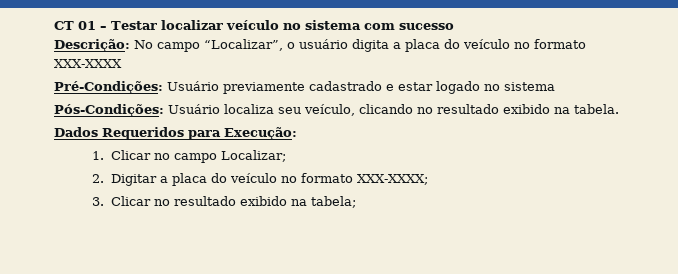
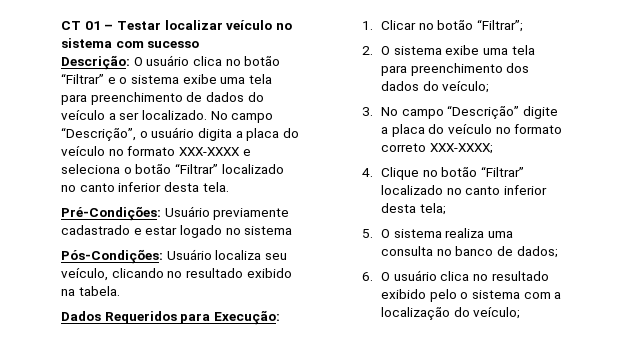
[134,39,283,52] No campo “Localizar”, -> [133,55,281,66] [61,73,272,84] [61,92,264,105] [61,110,274,123] [61,127,136,141] O usuário clica no botão “Filtrar” e o sistema exibe uma tela para preenchimento de dados do veículo a ser localizado. No campo “Descrição”,
(122, 63) none -> [242,149,251,156] [61,163,284,174] [61,182,229,192] e seleciona o botão “Filtrar” localizado no canto inferior desta tela.
[174,150,287,163] campo Localizar; -> [437,19,524,32] botão “Filtrar”;
[111,173,354,186] Digitar a placa do veículo no formato -> [381,45,535,55] [381,63,530,76] [381,81,490,93] [362,105,559,119] [381,124,563,137] [381,143,427,152] O sistema exibe uma tela para preenchimento dos dados do veículo; // 3. No campo “Descrição” digite a placa do veículo no formato correto
[92,196,357,208] 3. Clicar no resultado exibido na tabela; -> [362,166,525,180] [381,185,548,195] [381,203,446,215] [362,228,514,238] [381,246,558,258] [362,270,549,281] [381,289,562,302] [381,307,521,320] 4. Clique no botão “Filtrar” localizado no canto inferior desta tela; // 5. O sistema realiza uma consulta no banco de dados; // 6. O usuário clica no resultado exibido pelo o sistema com a localização do veículo;

